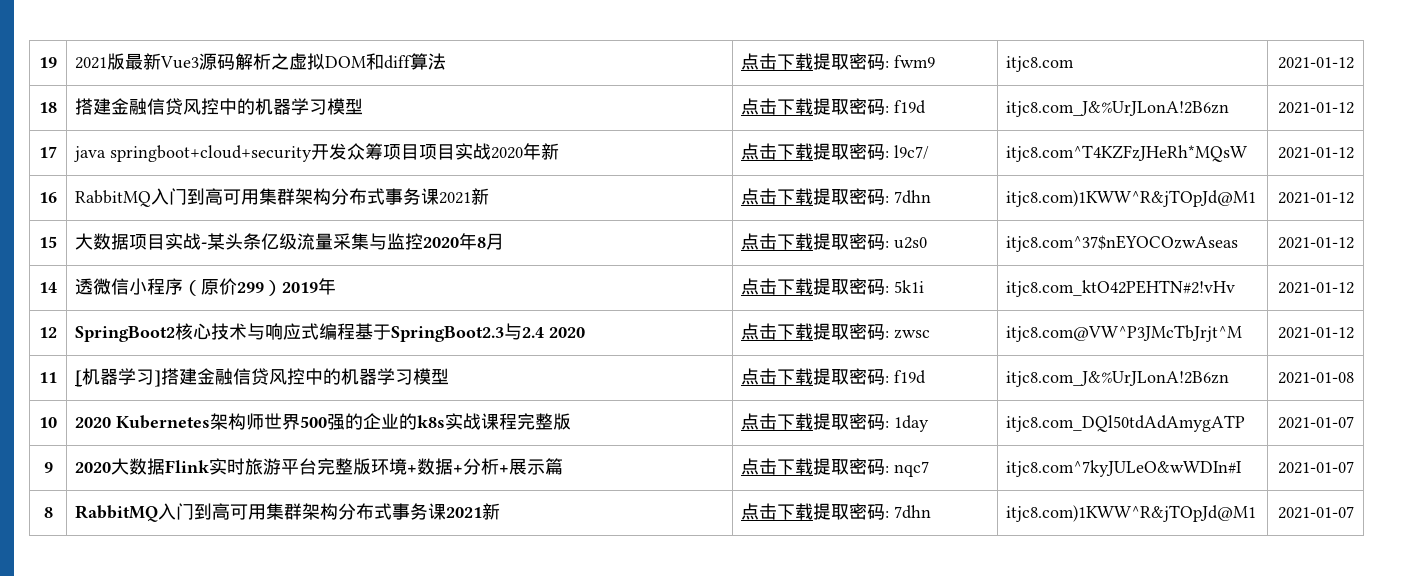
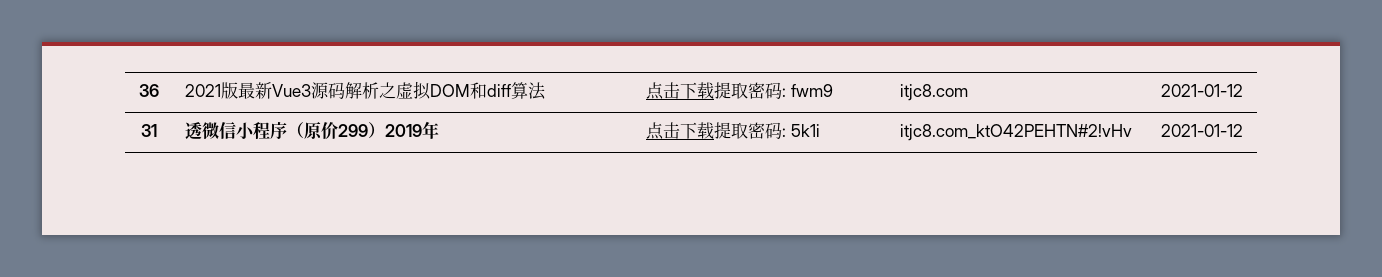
[39,57,57,68] 19 -> [139,84,159,97] 36
[39,102,57,113] [75,98,364,115] [741,98,927,115] [1006,101,1230,117] [1277,102,1354,114] [39,146,57,158] [74,143,560,162] [741,143,930,160] [1006,145,1249,162] [1277,147,1354,159] [39,192,57,203] [75,188,490,207] [741,188,932,205] [1006,190,1257,207] [1277,192,1354,204] [39,236,57,248] [75,233,505,250] [741,233,928,250] [1006,235,1239,252] [1277,237,1354,249] [39,282,57,293] 18 | 搭建金融信贷风控中的机器学习模型 | 点击下载提取密码: f19d | itjc8.com_J&%UrJLonA!2B6zn | 2021-01-12 // 17 | java springboot+cloud+security开发众筹项目项目实战2020年新 | 点击下载提取密码: l9c7/ | itjc8.com^T4KZFzJHeRh*MQsW | 2021-01-12 // 16 | RabbitMQ入门到高可用集群架构分布式事务课2021新 | 点击下载提取密码: 7dhn | itjc8.com)1KWW^R&jTOpJd@M1 | 2021-01-12 // 15 | 大数据项目实战-某头条亿级流量采集与监控2020年8月 | 点击下载提取密码: u2s0 | itjc8.com^37$nEYOCOzwAseas | 2021-01-12 // 14 -> [141,124,157,137] 31
[39,327,57,338] [75,323,586,342] [741,323,931,340] [1006,325,1243,342] [1277,327,1354,339] [39,372,57,383] [75,368,450,387] [741,368,927,385] [1006,371,1230,387] [1277,372,1354,384] [39,417,57,428] [75,413,572,430] [741,413,930,432] [1006,415,1246,432] [1277,416,1354,429] [43,462,53,473] [75,458,564,475] [741,458,930,477] [1006,460,1243,477] [1277,461,1354,474] [43,507,53,518] [75,503,501,522] [741,503,932,520] [1006,505,1257,522] [1277,506,1354,519] // 12 | SpringBoot2核心技术与响应式编程基于SpringBoot2.3与2.4 2020 | 点击下载提取密码: zwsc | itjc8.com@VW^P3JMcTbJrjt^M | 2021-01-12 // 11 | [机器学习]搭建金融信贷风控中的机器学习模型 | 点击下载提取密码: f19d | itjc8.com_J&%UrJLonA!2B6zn | 2021-01-08 // 10 | 2020 Kubernetes架构师世界500强的企业的k8s实战课程完整版 | 点击下载提取密码: 1day | itjc8.com_DQl50tdAdAmygATP | 2021-01-07 // 9 | 2020大数据Flink实时旅游平台完整版环境+数据+分析+展示篇 | 点击下载提取密码: nqc7 | itjc8.com^7kyJULeO&wWDIn#I | 2021-01-07 // 8 | RabbitMQ入门到高可用集群架构分布式事务课2021新 | 点击下载提取密码: 7dhn | itjc8.com)1KWW^R&jTOpJd@M1 | 2021-01-07 -> (1243, 130) none

